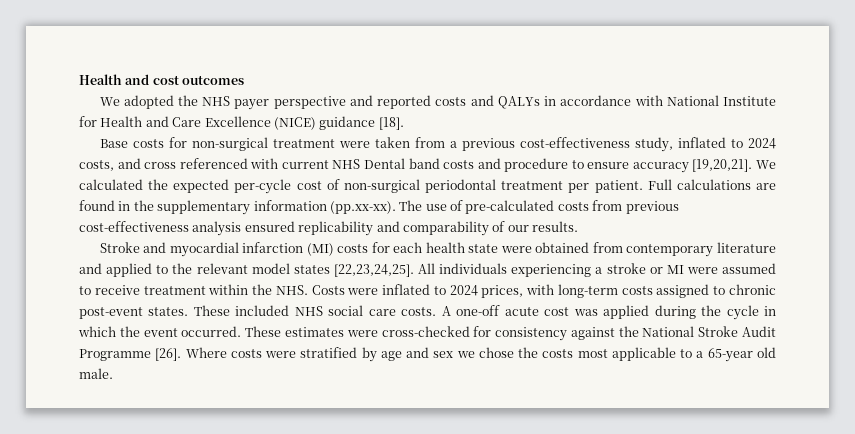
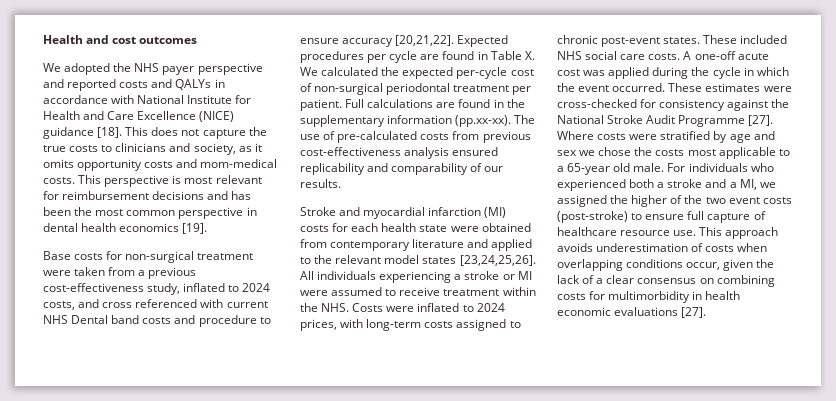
(404, 123) none -> [125,127,267,139] [43,143,262,155] [43,159,278,171] [43,175,262,187] [43,191,252,200] [43,207,257,219] [43,223,208,234] This does not capture the true costs to clinicians and society, as it omits opportunity costs and mom-medical costs. This perspective is most relevant for reimbursement decisions and has been the most common perspective in dental health economics [19].
[692,159,753,172] [19,20,21]. -> [395,35,509,47] [300,51,535,63] [20,21,22]. Expected procedures per cycle are found in Table X.
[333,264,414,277] [22,23,24,25]. -> [459,255,536,266] [23,24,25,26].
[155,348,182,361] [26]. -> [748,115,774,126] [27].
(113, 373) none -> [667,163,774,172] [557,179,776,191] [557,195,792,207] [557,211,766,223] [557,227,779,239] [557,243,768,252] [557,259,775,271] [557,275,775,287] [557,291,741,303] [557,307,707,318] For individuals who experienced both a stroke and a MI, we assigned the higher of the two event costs (post-stroke) to ensure full capture of healthcare resource use. This approach avoids underestimation of costs when overlapping conditions occur, given the lack of a clear consensus on combining costs for multimorbidity in health economic evaluations [27].

